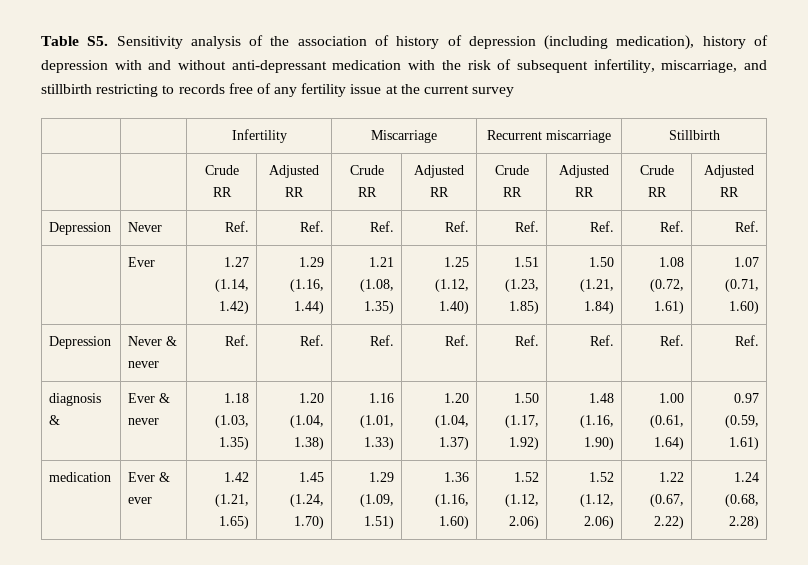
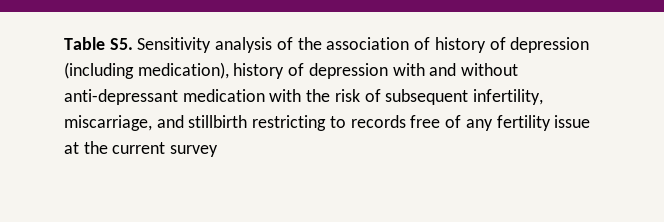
[231,129,287,143] [371,130,437,143] [487,130,611,143] [668,130,720,140] [204,165,239,175] [212,187,232,197] [269,165,319,178] [285,187,304,197] [349,165,384,175] [357,187,377,197] [414,165,464,178] [430,187,449,197] [494,165,529,175] [502,187,522,197] [559,165,609,178] [575,187,594,197] [639,165,674,175] [647,187,667,197] [704,165,754,178] [720,187,739,197] [48,222,111,235] [127,222,162,232] [225,221,250,232] [300,221,325,232] [370,221,395,232] [445,221,470,232] [515,221,540,232] [590,221,615,232] [660,221,685,232] [735,221,760,232] [127,257,155,267] [224,257,250,267] [215,279,250,292] [219,301,250,314] [299,257,325,267] [290,279,325,292] [294,301,325,314] [369,257,395,267] [360,279,395,292] [364,301,395,314] [444,257,470,267] [435,279,470,292] [439,301,470,314] [514,257,540,267] [505,279,540,292] [509,301,540,314] [589,257,615,267] [580,279,615,292] [584,301,615,314] [659,257,685,267] [650,279,685,292] [654,301,685,314] [734,257,760,267] [725,279,760,292] [729,301,760,314] [48,336,111,349] [127,336,177,346] [127,361,159,368] [225,335,250,346] [300,335,325,346] [370,335,395,346] [445,335,470,346] [515,335,540,346] [590,335,615,346] [660,335,685,346] [735,335,760,346] [48,393,101,406] [48,415,60,425] [127,393,170,403] [127,418,159,425] [224,393,250,403] [215,415,250,428] [219,437,250,450] [299,393,325,403] [290,415,325,428] [294,437,325,450] [369,393,395,403] [360,415,395,428] [364,437,395,450] [444,393,470,403] [435,415,470,428] [439,437,470,450] [514,393,540,403] [505,415,540,428] [509,437,540,450] [589,393,615,403] [580,415,615,428] [584,437,615,450] [659,393,685,403] [650,415,685,428] [654,437,685,450] [734,393,760,403] [725,415,760,428] [729,437,760,450] [48,472,111,482] [127,472,170,482] [127,497,152,504] [224,472,250,482] [215,494,250,507] [219,516,250,529] [299,472,325,482] [290,494,325,507] [294,516,325,529] [369,472,395,482] [360,494,395,507] [364,516,395,529] [444,472,470,482] [435,494,470,507] [439,516,470,529] [514,472,540,482] [505,494,540,507] [509,516,540,529] [589,472,615,482] [580,494,615,507] [584,516,615,529] [659,472,685,482] [650,494,685,507] [654,516,685,529] [734,472,760,482] [725,494,760,507] [729,516,760,529] // | | Infertility | Miscarriage | Recurrent miscarriage | Stillbirth // | | Crude RR | Adjusted RR | Crude RR | Adjusted RR | Crude RR | Adjusted RR | Crude RR | Adjusted RR // Depression | Never | Ref. | Ref. | Ref. | Ref. | Ref. | Ref. | Ref. | Ref. // | Ever | 1.27 (1.14, 1.42) | 1.29 (1.16, 1.44) | 1.21 (1.08, 1.35) | 1.25 (1.12, 1.40) | 1.51 (1.23, 1.85) | 1.50 (1.21, 1.84) | 1.08 (0.72, 1.61) | 1.07 (0.71, 1.60) // Depression | Never & never | Ref. | Ref. | Ref. | Ref. | Ref. | Ref. | Ref. | Ref. // diagnosis & | Ever & never | 1.18 (1.03, 1.35) | 1.20 (1.04, 1.38) | 1.16 (1.01, 1.33) | 1.20 (1.04, 1.37) | 1.50 (1.17, 1.92) | 1.48 (1.16, 1.90) | 1.00 (0.61, 1.64) | 0.97 (0.59, 1.61) // medication | Ever & ever | 1.42 (1.21, 1.65) | 1.45 (1.24, 1.70) | 1.29 (1.09, 1.51) | 1.36 (1.16, 1.60) | 1.52 (1.12, 2.06) | 1.52 (1.12, 2.06) | 1.22 (0.67, 2.22) | 1.24 (0.68, 2.28) -> (219, 151) none

